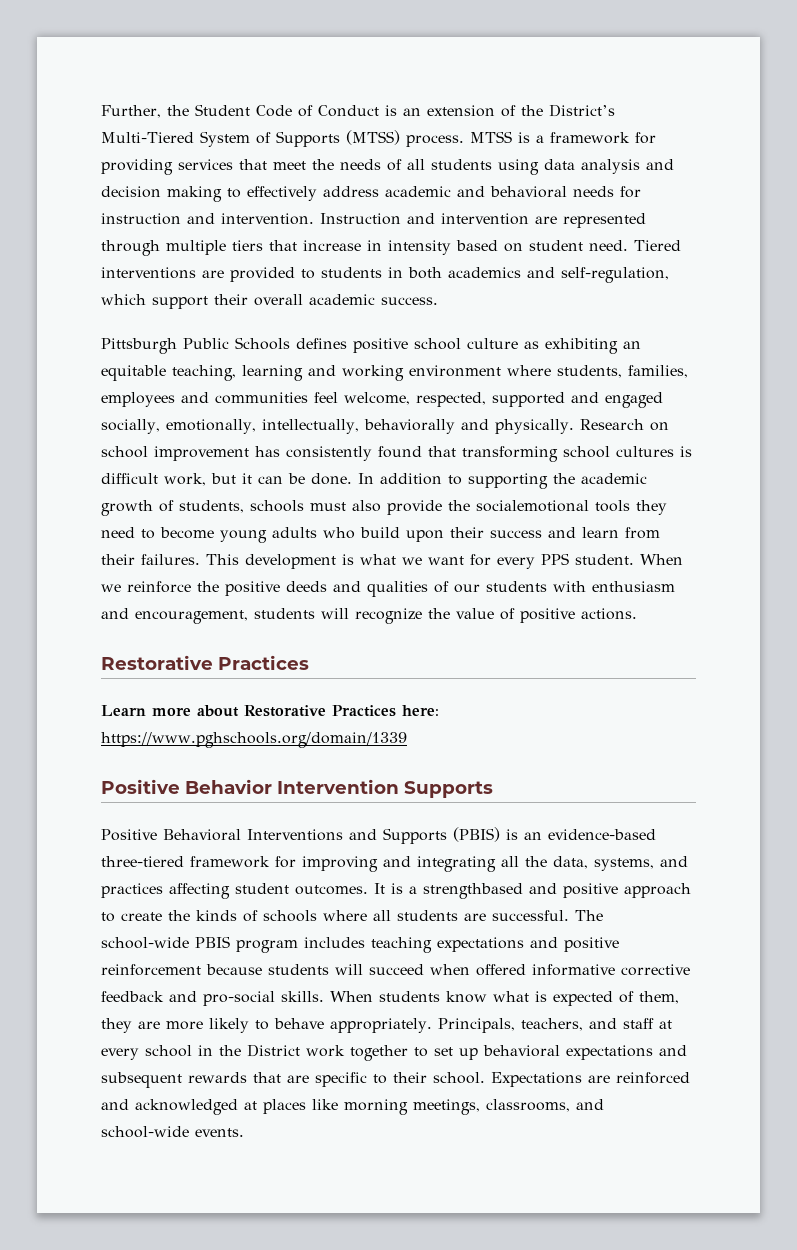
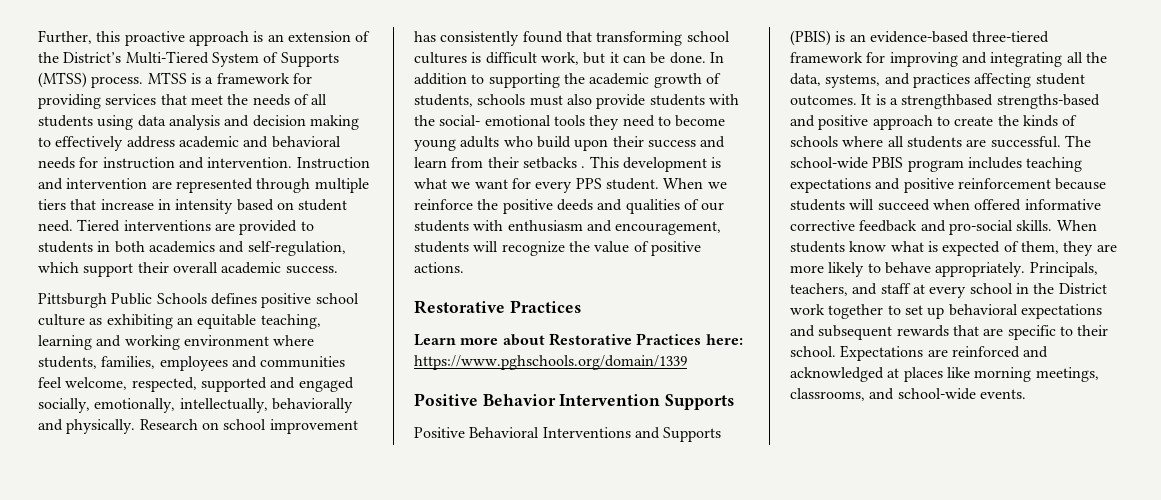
[167,104,379,117] the Student Code of Conduct -> [96,31,249,46] this proactive approach
[448,500,589,512] the socialemotional -> [649,94,739,106] [414,115,551,126] students with the social- emotional
[141,554,200,565] failures. -> [522,157,586,169] setbacks .
(523, 891) none -> [996,94,1100,109] strengths-based

